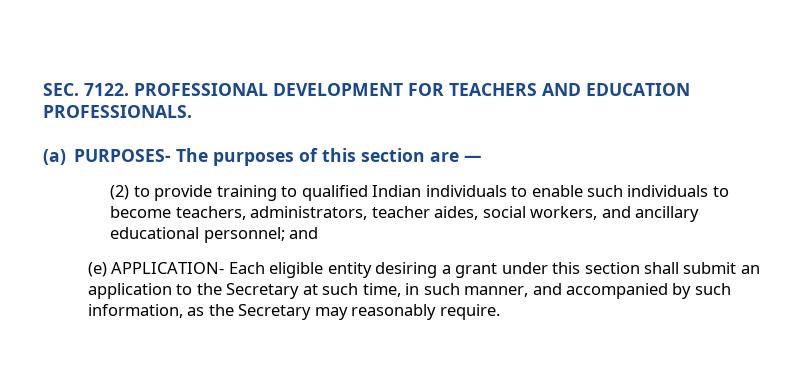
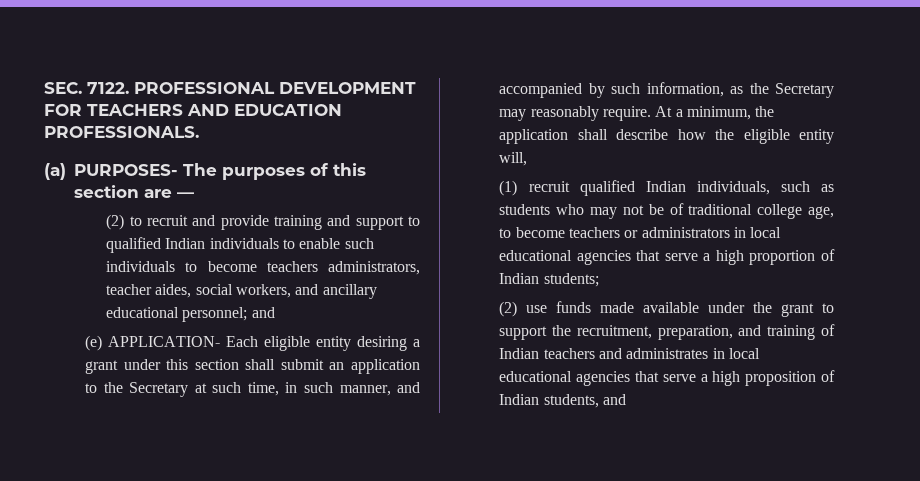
[154,185,277,201] provide training -> [146,215,404,230] recruit and provide training and support
[175,206,246,220] teachers, -> [266,261,318,272] teachers
(500, 312) none -> [655,106,775,120] [499,129,834,144] [499,152,528,166] [499,180,834,196] [499,203,834,219] [499,227,782,238] [499,249,835,265] [499,273,599,287] [499,301,834,317] [499,324,835,340] [499,348,761,359] [499,370,835,386] [499,394,627,408] At a minimum, the application shall describe how the eligible entity will, // (1) recruit qualified Indian individuals, such as students who may not be of traditional college age, to become teachers or administrators in local educational agencies that serve a high proportion of Indian students; // (2) use funds made available under the grant to support the recruitment, preparation, and training of Indian teachers and administrates in local educational agencies that serve a high proposition of Indian students, and

